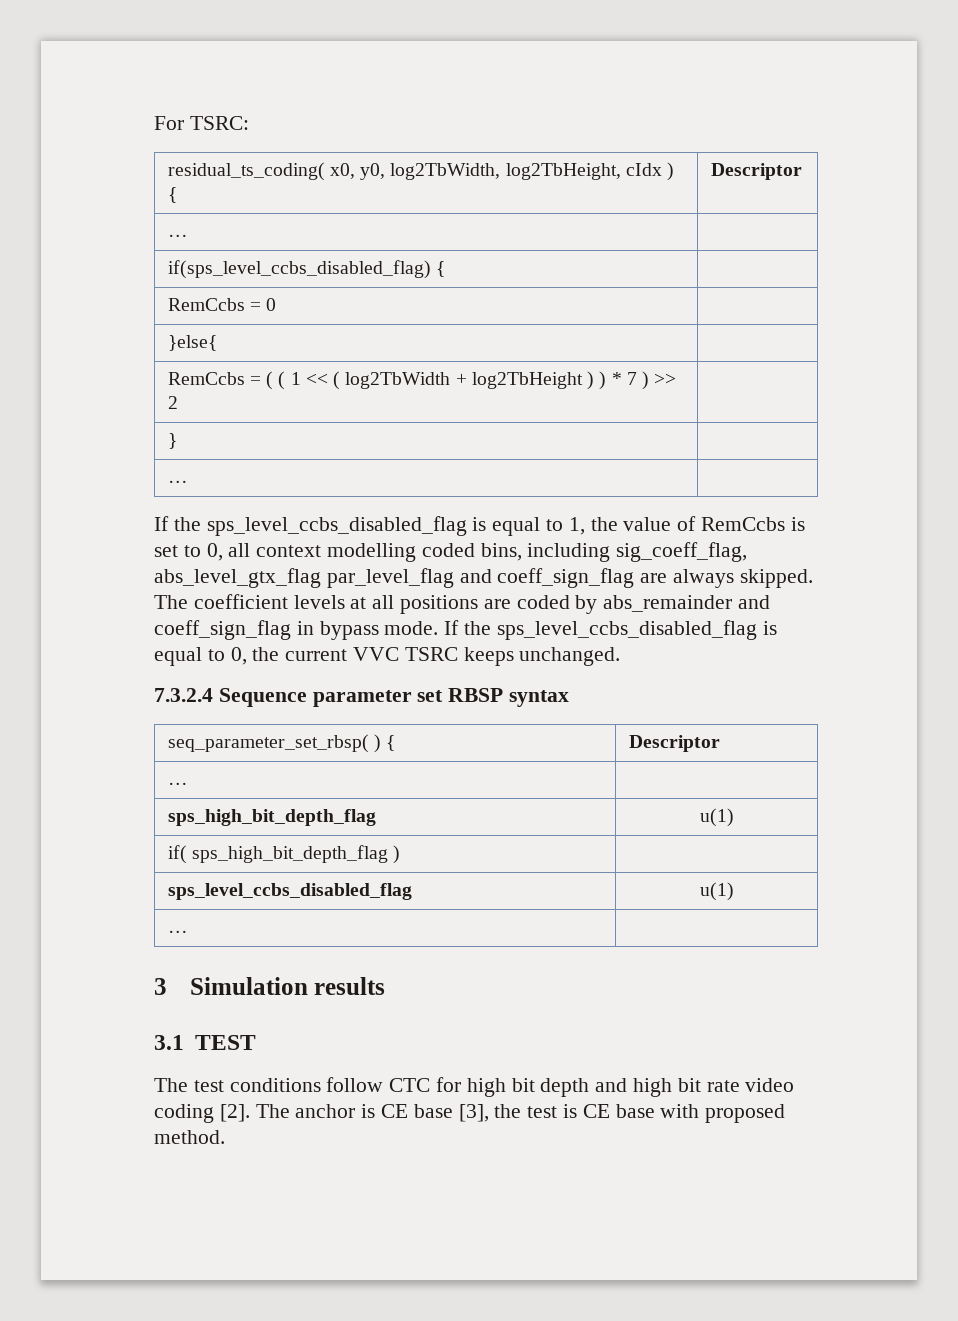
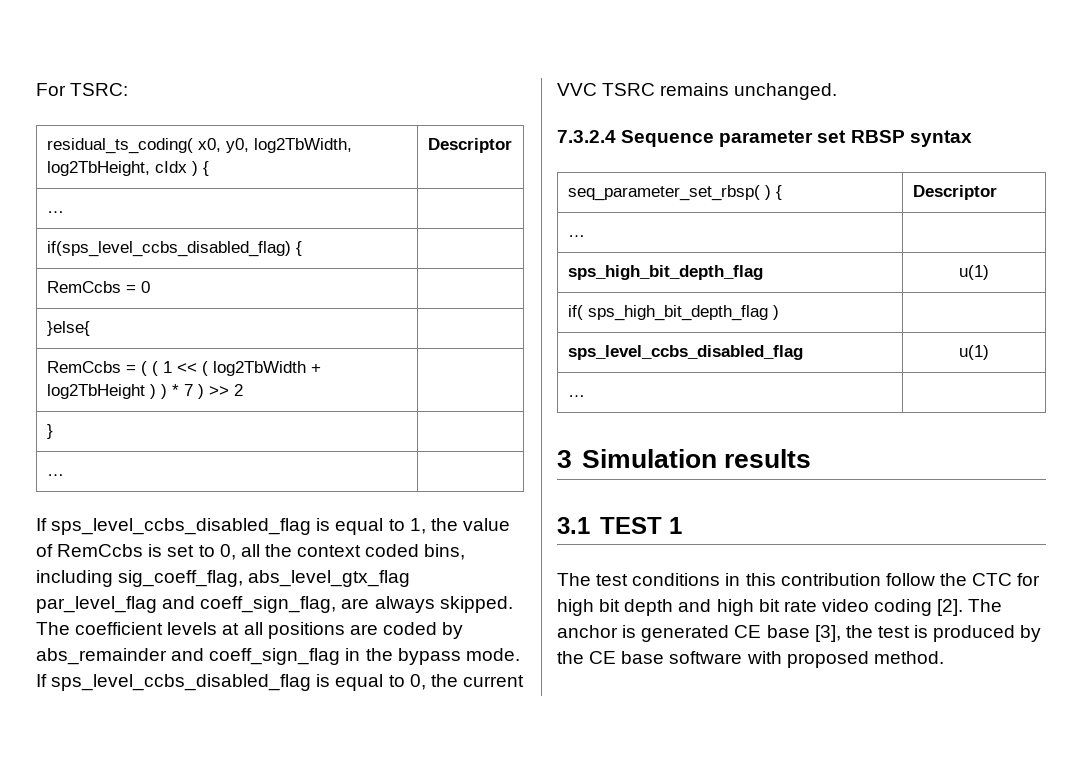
[173,517,201,531] the -> (47, 524) none
[256,543,417,562] context modelling -> [264,544,362,557] the context
[497,568,635,588] coeff_sign_flag -> [200,596,337,613] coeff_sign_flag,
(314, 628) none -> [365,648,393,661] the
[464,621,492,635] the -> (47, 680) none
[463,647,514,666] keeps -> [660,83,730,96] remains
(256, 1042) none -> [668,517,682,534] 1
[326,1077,384,1092] follow -> [725,573,967,586] in this contribution follow the
(376, 1111) none -> [641,625,730,642] generated
[582,1104,655,1118] CE base -> [933,625,1042,642] [557,651,743,664] produced by the CE base software

